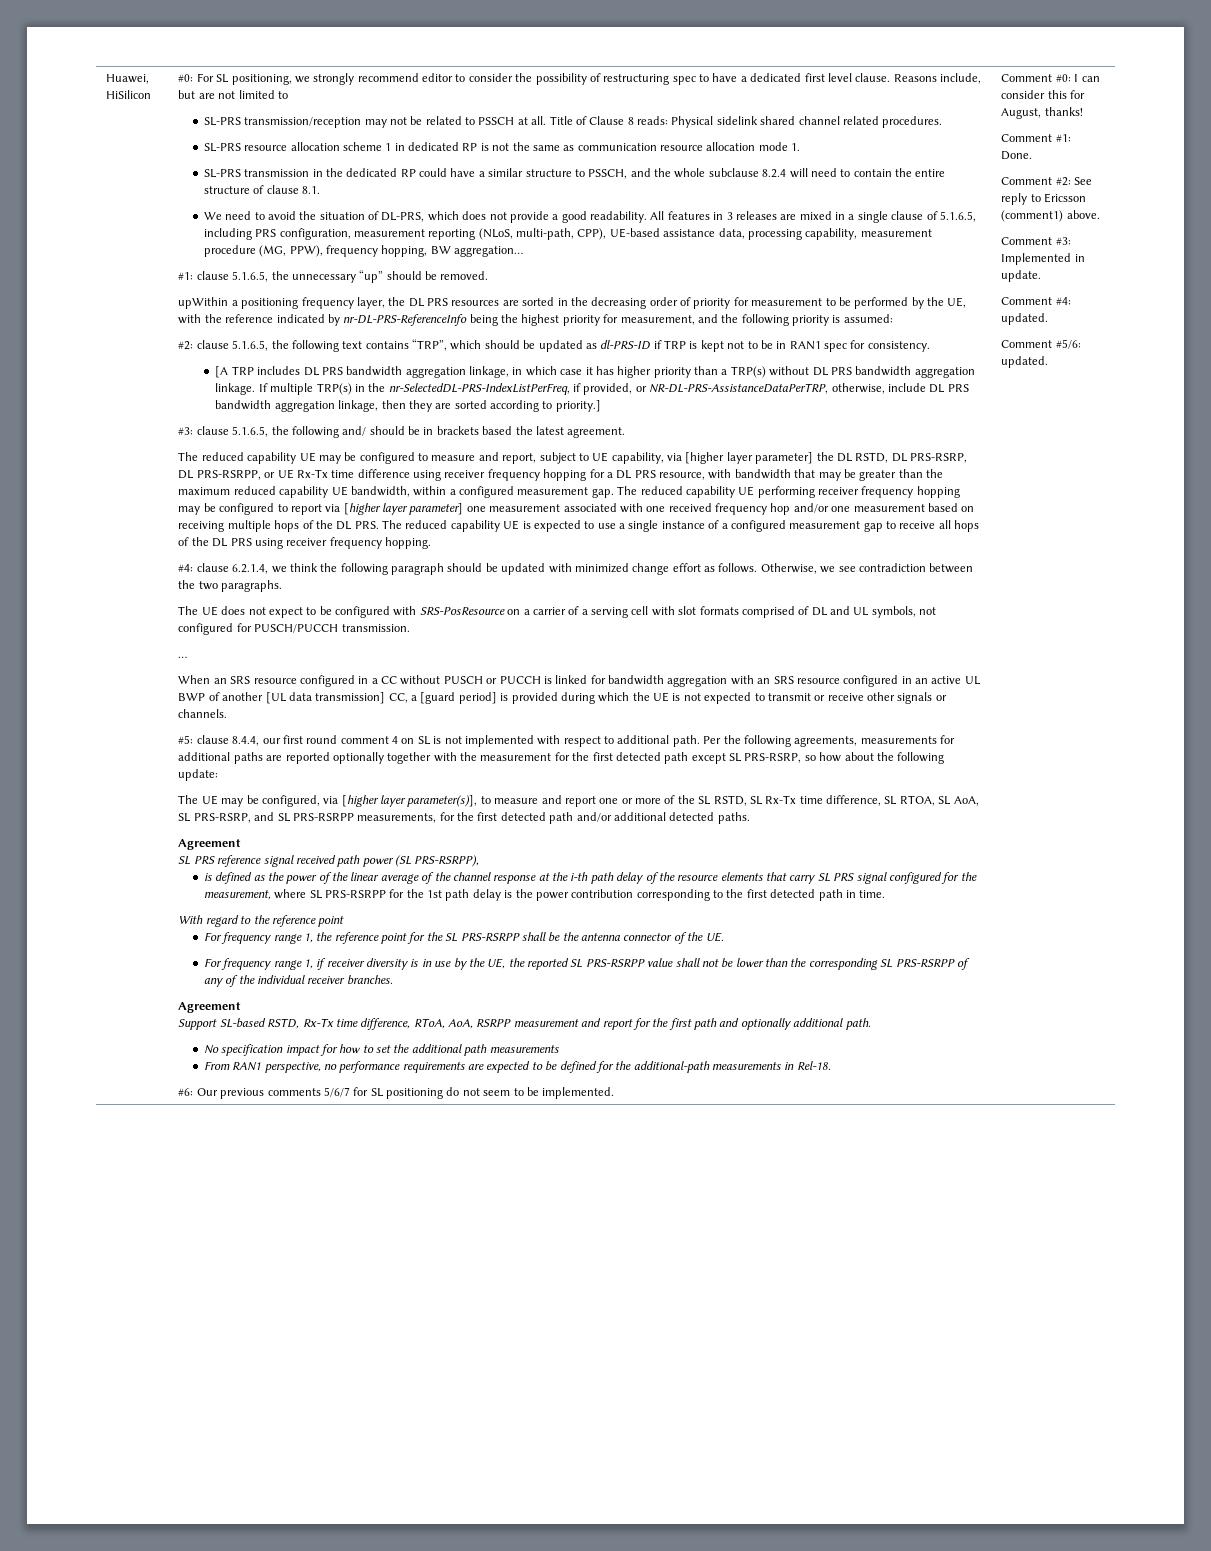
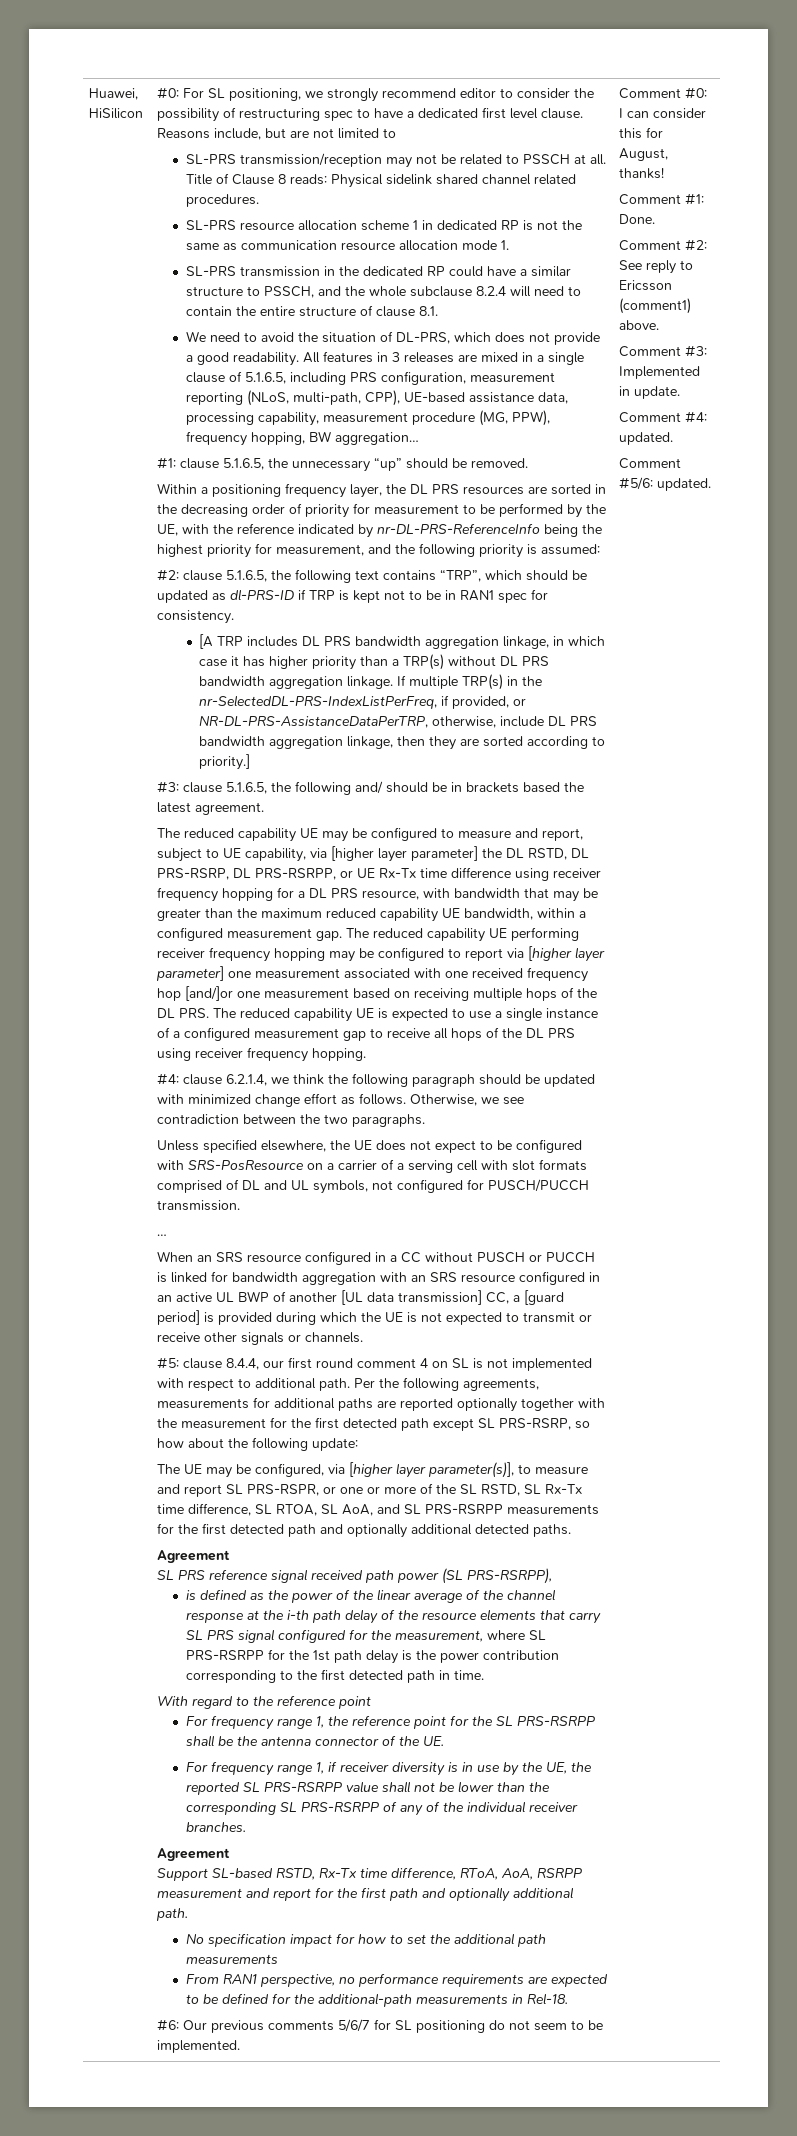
[178,297,229,309] upWithin -> [157,483,198,494] Within
[793,503,829,513] and/or -> [185,986,234,1001] [and/]or
[178,606,199,615] The -> [157,1139,351,1153] Unless specified elsewhere, the
(596, 801) none -> [226,1484,337,1496] SL PRS-RSPR, or
[178,813,251,823] SL PRS-RSRP, -> (374, 1510) none
[357,812,612,824] measurements, for the first detected path and/or -> [507,1504,600,1515] [157,1523,408,1538] measurements for the first detected path and optionally

